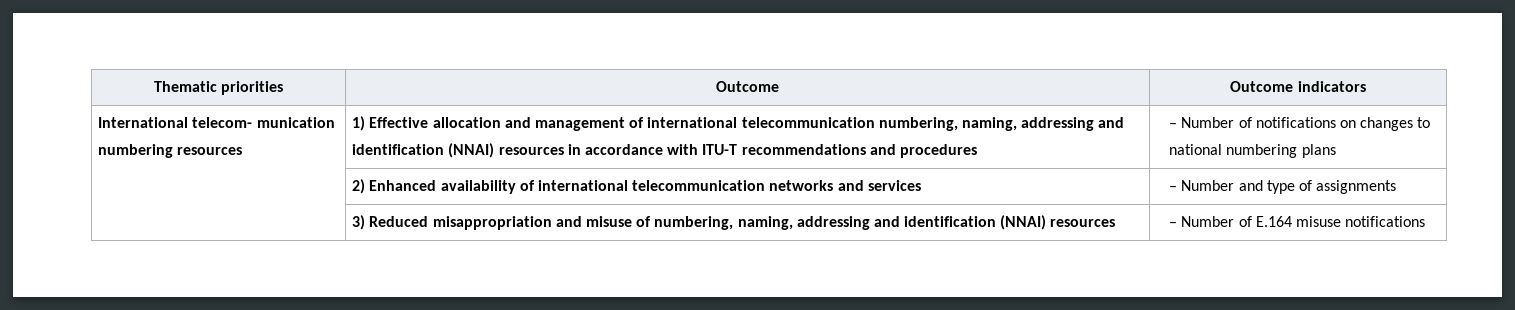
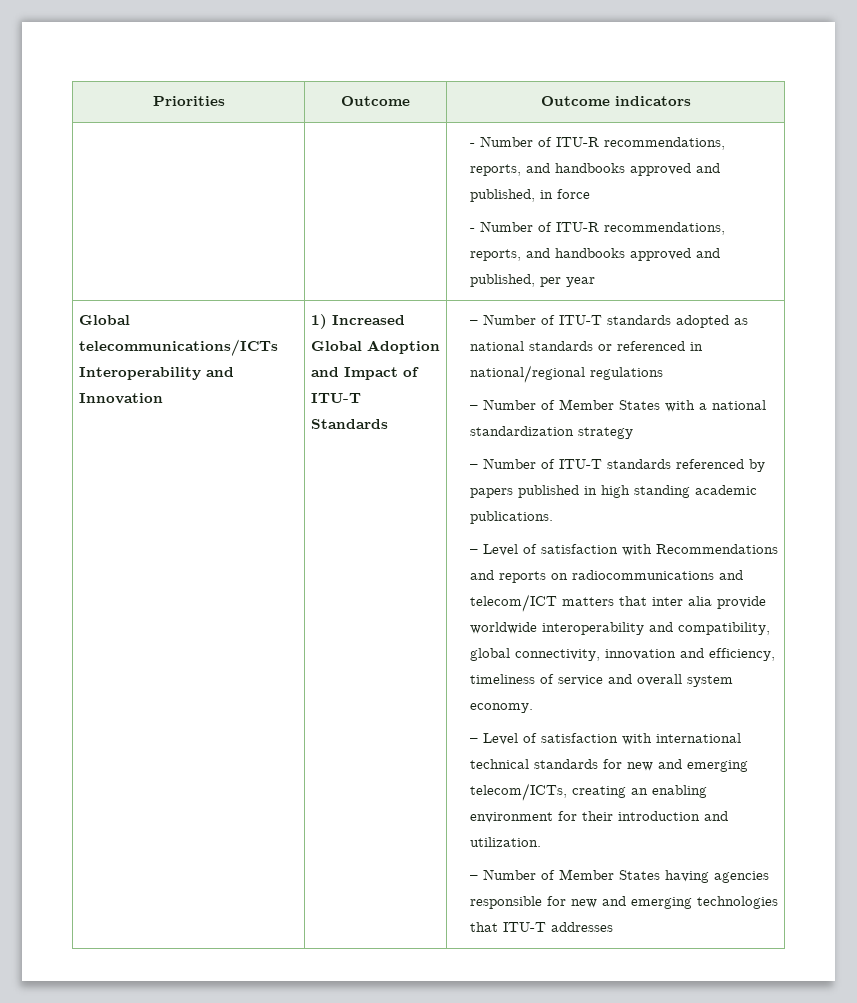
[153,81,284,95] Thematic priorities -> [152,96,225,106] Priorities
[98,117,335,128] [98,144,243,158] [352,116,1125,131] [352,143,977,158] [1169,117,1431,131] [1169,144,1336,158] [352,179,921,194] [1169,180,1397,194] [352,215,1116,230] [1169,216,1426,227] International telecom- munication numbering resources | 1) Effective allocation and management of international telecommunication numbering, naming, addressing and identification (NNAI) resources in accordance with ITU-T recommendations and procedures | – Number of notifications on changes to national numbering plans // | 2) Enhanced availability of international telecommunication networks and services | – Number and type of assignments // | 3) Reduced misappropriation and misuse of numbering, naming, addressing and identification (NNAI) resources | – Number of E.164 misuse notifications -> [469,136,725,150] [469,163,720,176] [469,189,590,202] [469,221,725,235] [469,248,720,261] [469,274,595,287] [78,315,130,325] [78,339,278,356] [78,367,234,380] [78,393,163,404] [310,314,405,329] [310,340,440,354] [310,367,419,380] [310,393,361,403] [310,419,388,429] [469,314,748,328] [469,341,703,351] [469,365,663,383] [469,399,766,412] [469,426,633,439] [469,458,765,472] [469,485,757,498] [469,511,553,524] [469,544,778,556] [469,570,743,583] [469,594,766,612] [469,622,770,635] [469,648,775,661] [469,674,733,687] [469,703,533,713] [469,733,741,745] [469,759,748,772] [469,783,707,801] [469,811,728,823] [469,837,541,847] [469,869,769,883] [469,896,778,909] [469,922,613,932] | | - Number of ITU-R recommendations, reports, and handbooks approved and published, in force // - Number of ITU-R recommendations, reports, and handbooks approved and published, per year // Global telecommunications/ICTs Interoperability and Innovation | 1) Increased Global Adoption and Impact of ITU-T Standards | – Number of ITU-T standards adopted as national standards or referenced in national/regional regulations // – Number of Member States with a national standardization strategy // – Number of ITU-T standards referenced by papers published in high standing academic publications. // – Level of satisfaction with Recommendations and reports on radiocommunications and telecom/ICT matters that inter alia provide worldwide interoperability and compatibility, global connectivity, innovation and efficiency, timeliness of service and overall system economy. // – Level of satisfaction with international technical standards for new and emerging telecom/ICTs, creating an enabling environment for their introduction and utilization. // – Number of Member States having agencies responsible for new and emerging technologies that ITU-T addresses

